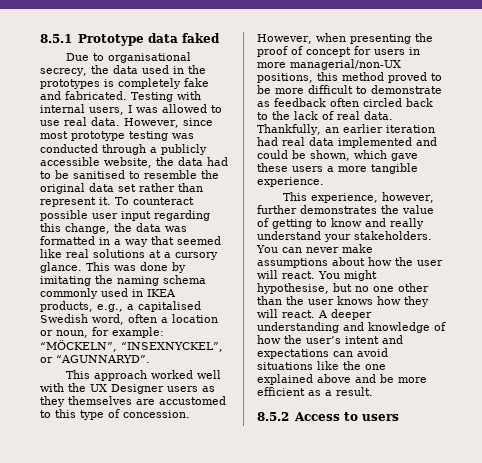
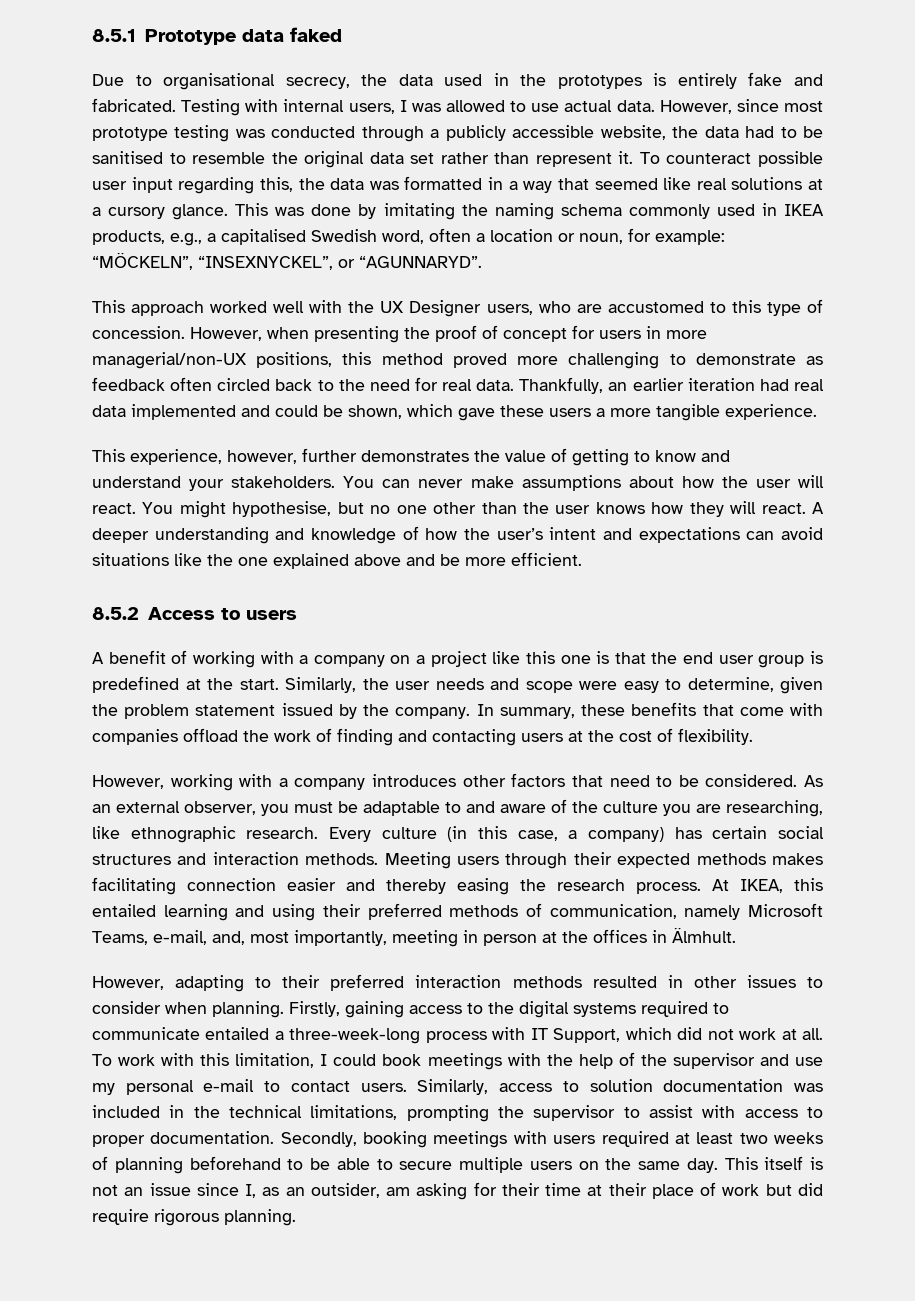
[118,78,181,89] completely -> [677,73,737,89] entirely
[64,117,87,126] real -> [564,100,613,112] actual
[40,223,110,234] this change, -> [259,177,293,192] this,
[167,386,215,392] [40,396,132,407] users as they themselves -> [486,301,571,315] users, who
[431,73,442,81] [257,85,353,94] to be more difficult -> [517,352,660,369] more challenging
[294,111,334,120] lack of -> [369,377,438,391] need for
[390,218,424,229] really -> (730, 456) none
[257,387,373,396] efficient as a result. -> [511,552,582,566] efficient.
(399, 417) none -> [92,650,824,668] [92,676,823,694] [92,702,824,719] [92,728,753,746] [92,773,824,791] [92,799,823,817] [92,826,824,843] [92,852,823,869] [92,877,823,895] [92,903,823,921] [92,927,736,947] [92,974,823,992] [92,1001,729,1018] [92,1027,823,1044] [92,1052,823,1070] [92,1079,824,1095] [92,1105,824,1122] [92,1131,824,1148] [92,1156,823,1174] [92,1182,824,1200] [92,1209,296,1226] // A benefit of working with a company on a project like this one is that the end user group is predefined at the start. Similarly, the user needs and scope were easy to determine, given the problem statement issued by the company. In summary, these benefits that come with companies offload the work of finding and contacting users at the cost of flexibility. // However, working with a company introduces other factors that need to be considered. As an external observer, you must be adaptable to and aware of the culture you are researching, like ethnographic research. Every culture (in this case, a company) has certain social structures and interaction methods. Meeting users through their expected methods makes facilitating connection easier and thereby easing the research process. At IKEA, this entailed learning and using their preferred methods of communication, namely Microsoft Teams, e-mail, and, most importantly, meeting in person at the offices in Älmhult. // However, adapting to their preferred interaction methods resulted in other issues to consider when planning. Firstly, gaining access to the digital systems required to communicate entailed a three-week-long process with IT Support, which did not work at all. To work with this limitation, I could book meetings with the help of the supervisor and use my personal e-mail to contact users. Similarly, access to solution documentation was included in the technical limitations, prompting the supervisor to assist with access to proper documentation. Secondly, booking meetings with users required at least two weeks of planning beforehand to be able to secure multiple users on the same day. This itself is not an issue since I, as an outsider, am asking for their time at their place of work but did require rigorous planning.

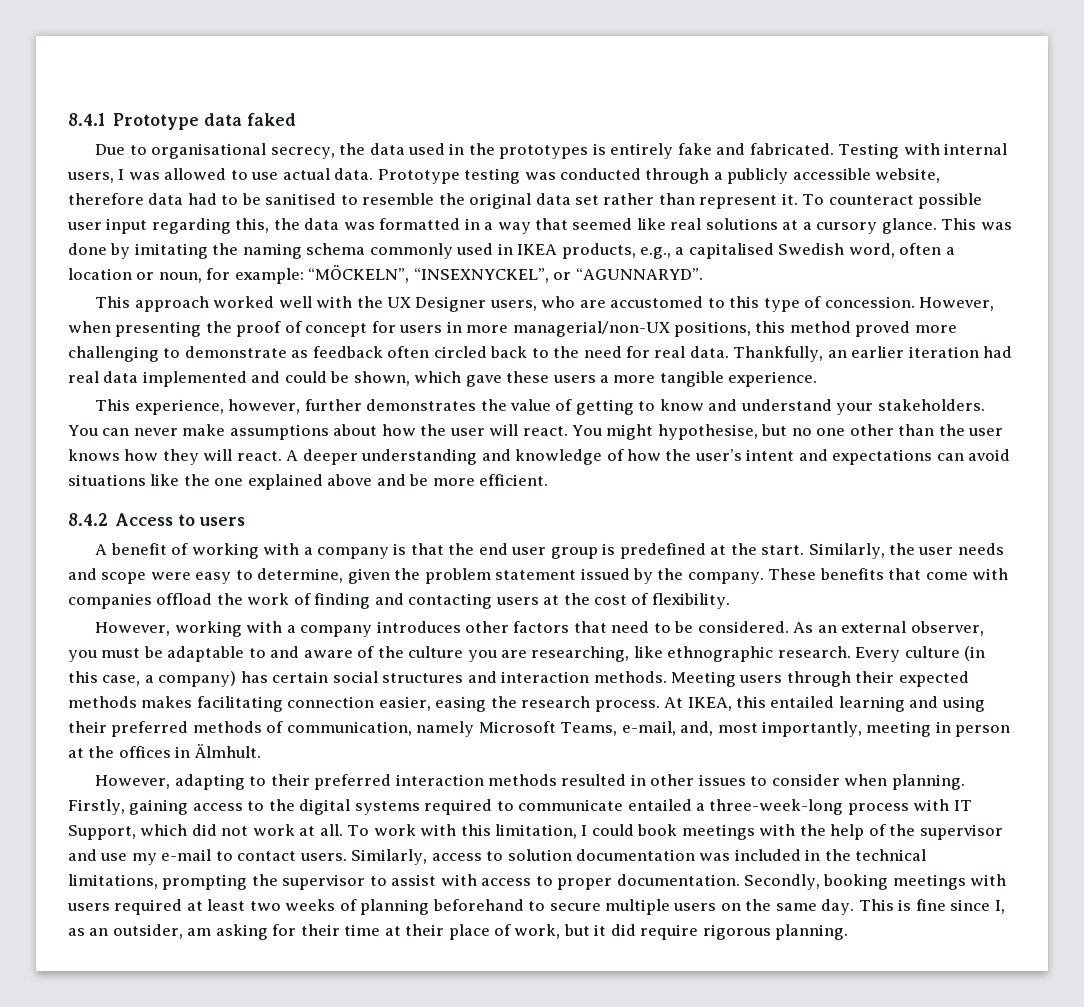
[92,29,136,42] 8.5.1 -> [68,113,105,126] 8.4.1
[659,99,823,114] [92,127,168,141] However, since most prototype -> [377,169,460,184] Prototype
[672,126,699,138] the -> [68,193,144,205] therefore
[92,607,139,620] 8.5.2 -> [68,513,108,526] 8.4.2
[390,651,591,667] on a project like this one -> (390, 553) none
[476,704,626,719] In summary, these -> [768,568,817,580] These
[287,878,446,894] easier and thereby -> [378,696,431,711] easier,
[125,1080,194,1095] personal -> (157, 859) none
[310,1158,393,1170] be able to -> (546, 906) none
[764,1156,823,1170] [92,1183,191,1196] itself is not an issue -> [898,899,946,911] is fine
[722,1184,792,1196] work but -> [514,924,607,939] work, but it

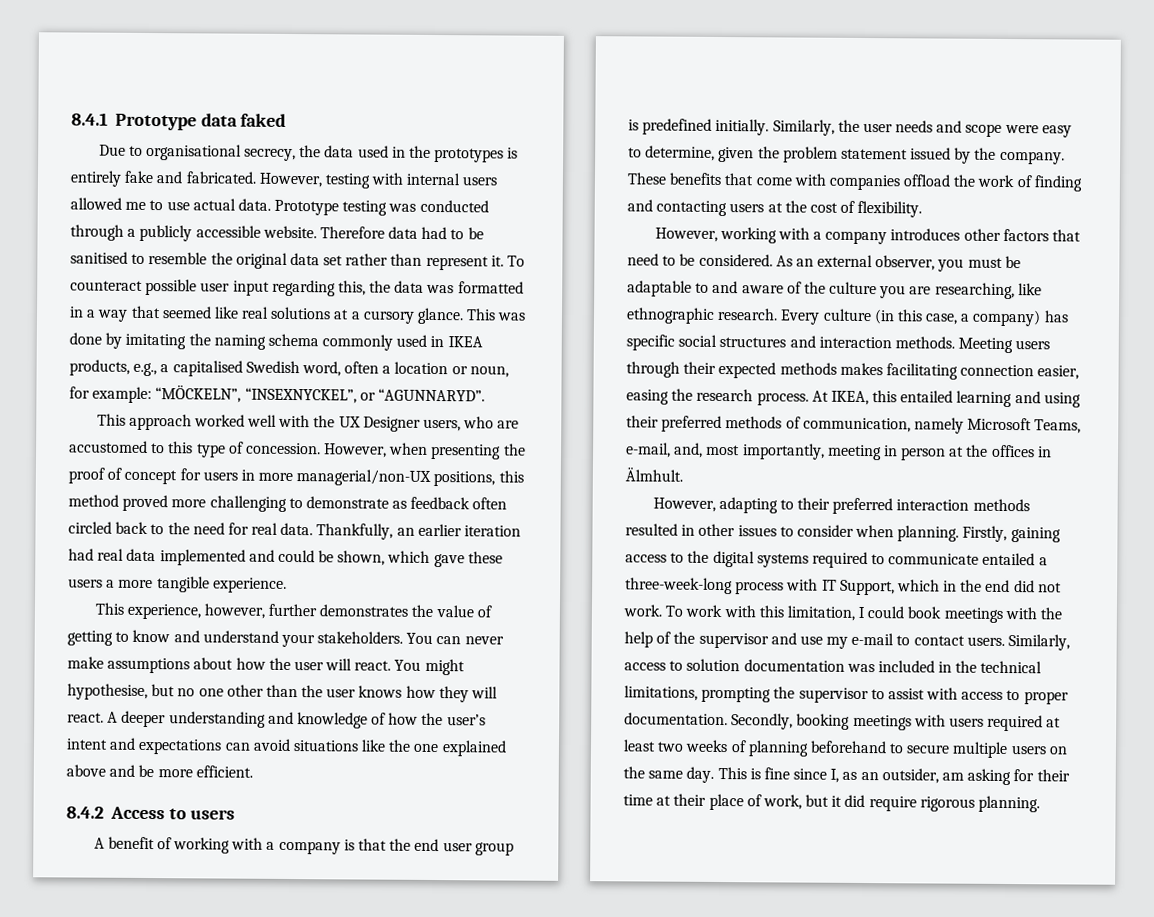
[838,143,1008,159] [67,168,227,183] Testing with internal users, I was allowed -> [258,172,498,189] [70,197,147,210] However, testing with internal users allowed me
[875,168,941,183] [68,193,144,205] website, therefore -> [262,225,385,239] website. Therefore
[710,543,805,555] at the start. -> [715,118,770,136] initially.
[272,671,329,683] certain -> [626,334,675,351] specific
[191,824,343,836] did not work at all. -> [943,579,1062,593] [623,604,662,617] in the end did not work.

